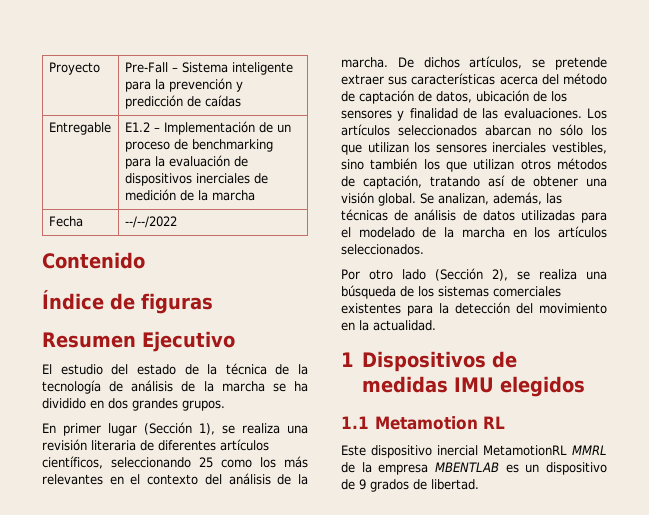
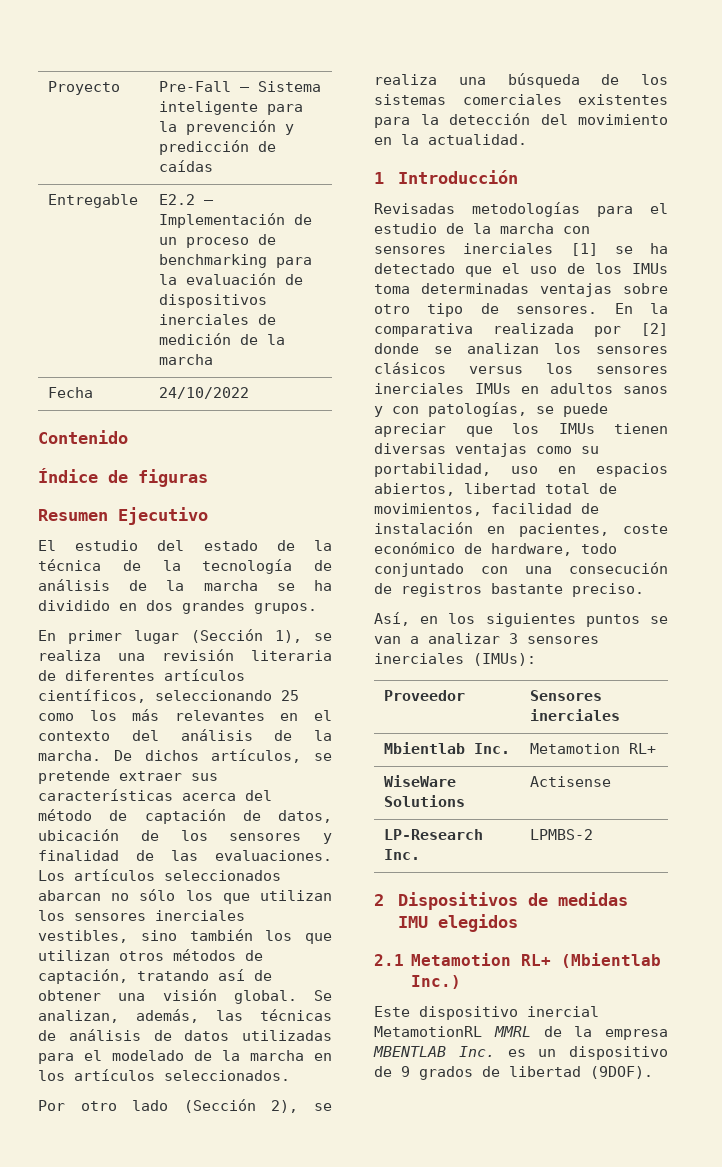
[124,122,150,132] E1.2 -> [159,194,196,205] E2.2
[124,216,177,228] --/--/2022 -> [159,387,250,399] 24/10/2022
(354, 359) none -> [398,170,519,184] [374,202,668,217] [374,223,590,234] [374,243,668,256] [374,263,668,277] [374,283,668,297] [374,303,668,317] [374,323,668,337] [374,343,668,354] [374,362,668,374] [374,383,668,394] [374,402,608,417] [374,423,668,437] [374,443,599,457] [374,463,668,477] [374,483,617,496] [374,503,599,516] [374,522,668,537] [374,542,617,556] [374,562,668,577] [374,583,644,597] [374,612,668,627] [374,633,599,644] [374,653,536,666] [384,690,466,701] [530,690,603,701] [530,709,621,721] [384,742,511,754] [530,743,657,754] [384,775,457,787] [384,795,466,807] [530,776,612,787] [384,829,484,840] [384,849,421,860] [530,829,594,840] [374,894,384,906] Introducción // Revisadas metodologías para el estudio de la marcha con sensores inerciales [1] se ha detectado que el uso de los IMUs toma determinadas ventajas sobre otro tipo de sensores. En la comparativa realizada por [2] donde se analizan los sensores clásicos versus los sensores inerciales IMUs en adultos sanos y con patologías, se puede apreciar que los IMUs tienen diversas ventajas como su portabilidad, uso en espacios abiertos, libertad total de movimientos, facilidad de instalación en pacientes, coste económico de hardware, todo conjuntado con una consecución de registros bastante preciso. // Así, en los siguientes puntos se van a analizar 3 sensores inerciales (IMUs): // Proveedor | Sensores inerciales // Mbientlab Inc. | Metamotion RL+ // WiseWare Solutions | Actisense // LP-Research Inc. | LPMBS-2 // 2
[341,416,506,430] 1.1 Metamotion RL -> [374,953,662,968] [411,975,462,989] 2.1 Metamotion RL+ (Mbientlab Inc.)
(499, 467) none -> [458,1046,495,1057] Inc.
[431,479,479,490] libertad. -> [509,1066,653,1079] libertad (9DOF).

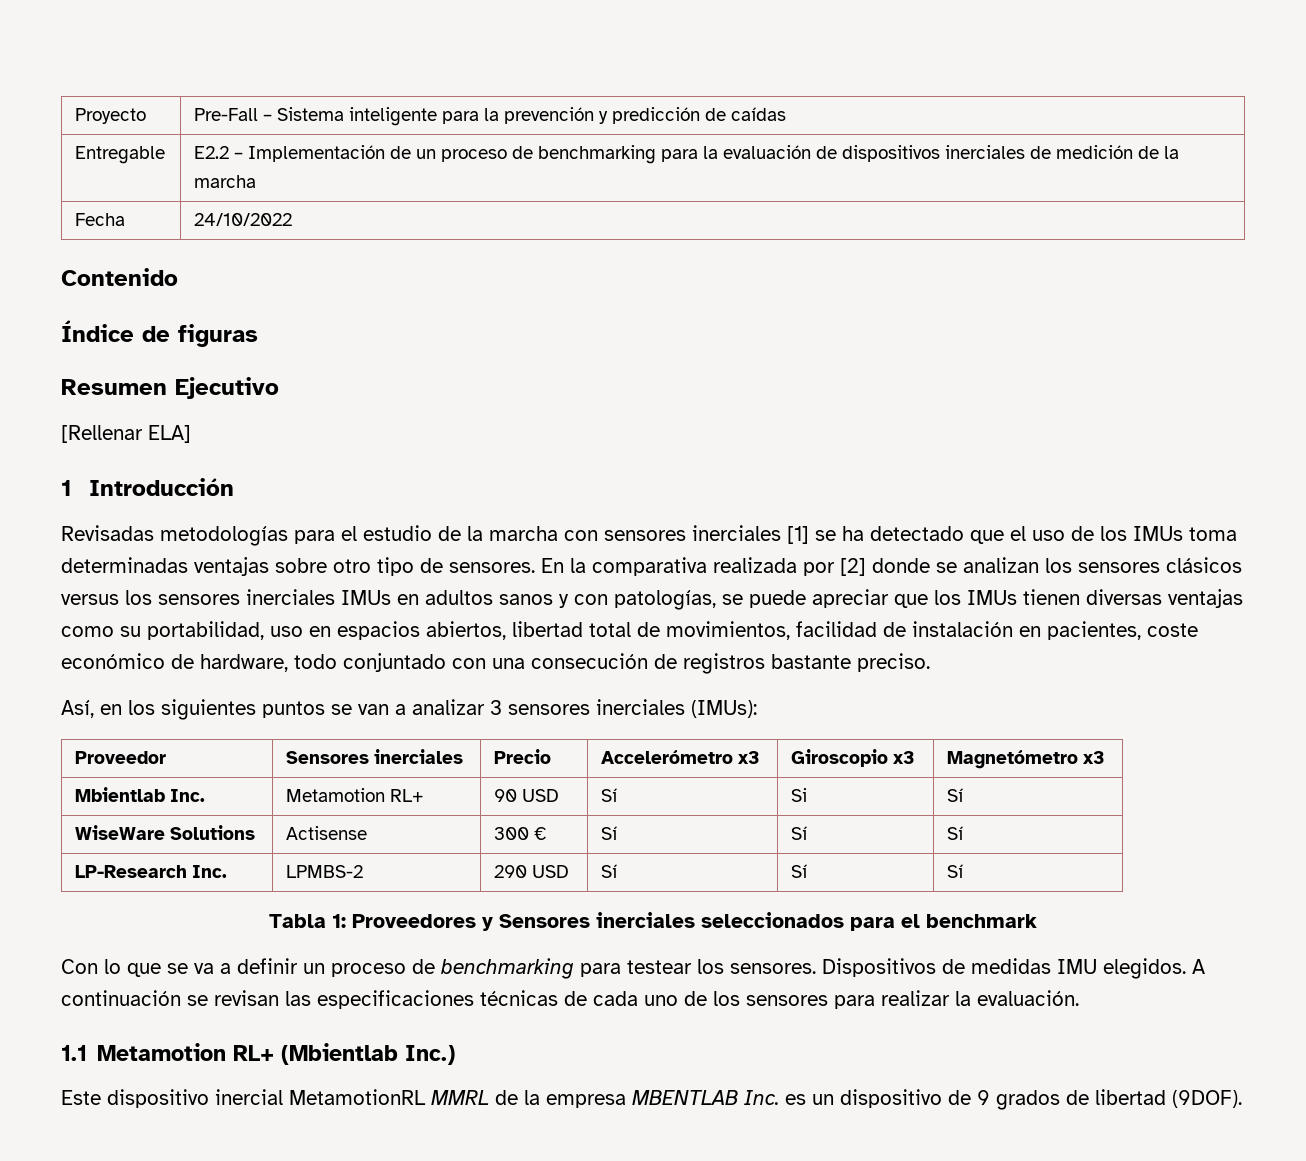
[38,540,332,551] [38,559,332,574] [38,579,332,591] [38,600,317,614] [38,629,332,644] [38,649,332,661] [38,669,245,681] [38,689,299,703] [38,709,332,721] [38,729,332,741] [38,749,332,763] [38,770,218,784] [38,789,272,801] [38,809,332,824] [38,829,332,844] [38,850,332,861] [38,869,281,881] [38,889,332,904] [38,910,245,921] [38,929,332,944] [38,949,263,961] [38,969,272,984] [38,989,332,1004] [38,1009,332,1023] [38,1029,332,1041] [38,1050,332,1064] [38,1069,290,1081] [38,1099,332,1113] [374,73,668,88] [374,94,668,105] [374,113,668,128] [374,134,527,145] El estudio del estado de la técnica de la tecnología de análisis de la marcha se ha dividido en dos grandes grupos. // En primer lugar (Sección 1), se realiza una revisión literaria de diferentes artículos científicos, seleccionando 25 como los más relevantes en el contexto del análisis de la marcha. De dichos artículos, se pretende extraer sus características acerca del método de captación de datos, ubicación de los sensores y finalidad de las evaluaciones. Los artículos seleccionados abarcan no sólo los que utilizan los sensores inerciales vestibles, sino también los que utilizan otros métodos de captación, tratando así de obtener una visión global. Se analizan, además, las técnicas de análisis de datos utilizadas para el modelado de la marcha en los artículos seleccionados. // Por otro lado (Sección 2), se realiza una búsqueda de los sistemas comerciales existentes para la detección del movimiento en la actualidad. -> [61,425,191,443] [Rellenar ELA]
[384,742,511,754] [530,743,657,754] [384,775,457,787] [384,795,466,807] [530,776,612,787] [384,829,484,840] [384,849,421,860] [530,829,594,840] [374,892,629,910] [398,914,519,932] [374,954,404,966] // Mbientlab Inc. | Metamotion RL+ // WiseWare Solutions | Actisense // LP-Research Inc. | LPMBS-2 // 2 Dispositivos de medidas IMU elegidos // 2.1 -> [494,749,552,764] [601,750,761,764] [791,749,916,767] [947,750,1106,769] [75,787,206,802] [286,788,424,802] [494,789,560,802] [601,788,618,802] [791,788,808,802] [947,788,964,802] [75,825,256,840] [286,826,368,840] [494,827,548,840] [601,826,618,840] [791,826,808,840] [947,826,964,840] [75,865,228,878] [286,865,364,878] [494,865,570,878] [601,864,618,878] [791,864,808,878] [947,864,964,878] [269,912,1037,931] [61,958,1205,979] [61,990,1079,1009] [61,1045,87,1061] | Precio | Accelerómetro x3 | Giroscopio x3 | Magnetómetro x3 // Mbientlab Inc. | Metamotion RL+ | 90 USD | Sí | Si | Sí // WiseWare Solutions | Actisense | 300 € | Sí | Sí | Sí // LP-Research Inc. | LPMBS-2 | 290 USD | Sí | Sí | Sí // Tabla 1: Proveedores y Sensores inerciales seleccionados para el benchmark // Con lo que se va a definir un proceso de benchmarking para testear los sensores. Dispositivos de medidas IMU elegidos. A continuación se revisan las especificaciones técnicas de cada uno de los sensores para realizar la evaluación. // 1.1

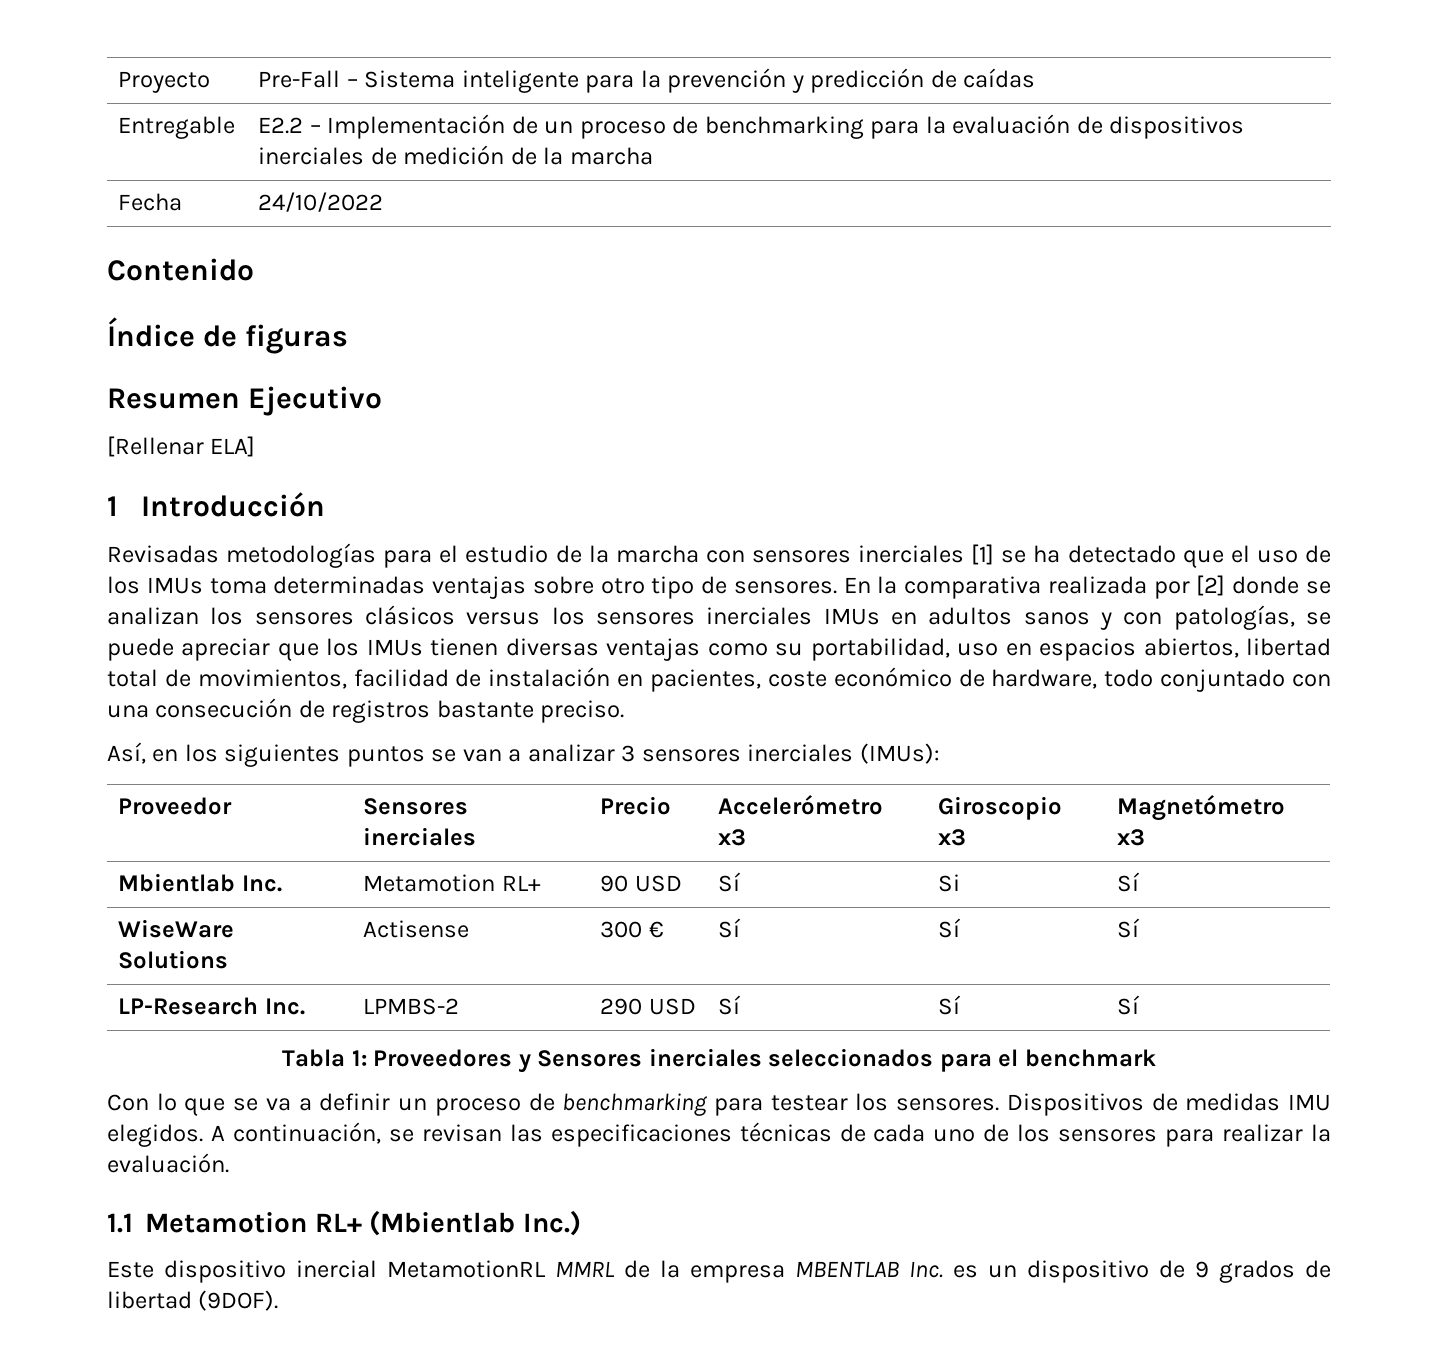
[61,990,181,1006] continuación -> [232,1122,381,1144] continuación,

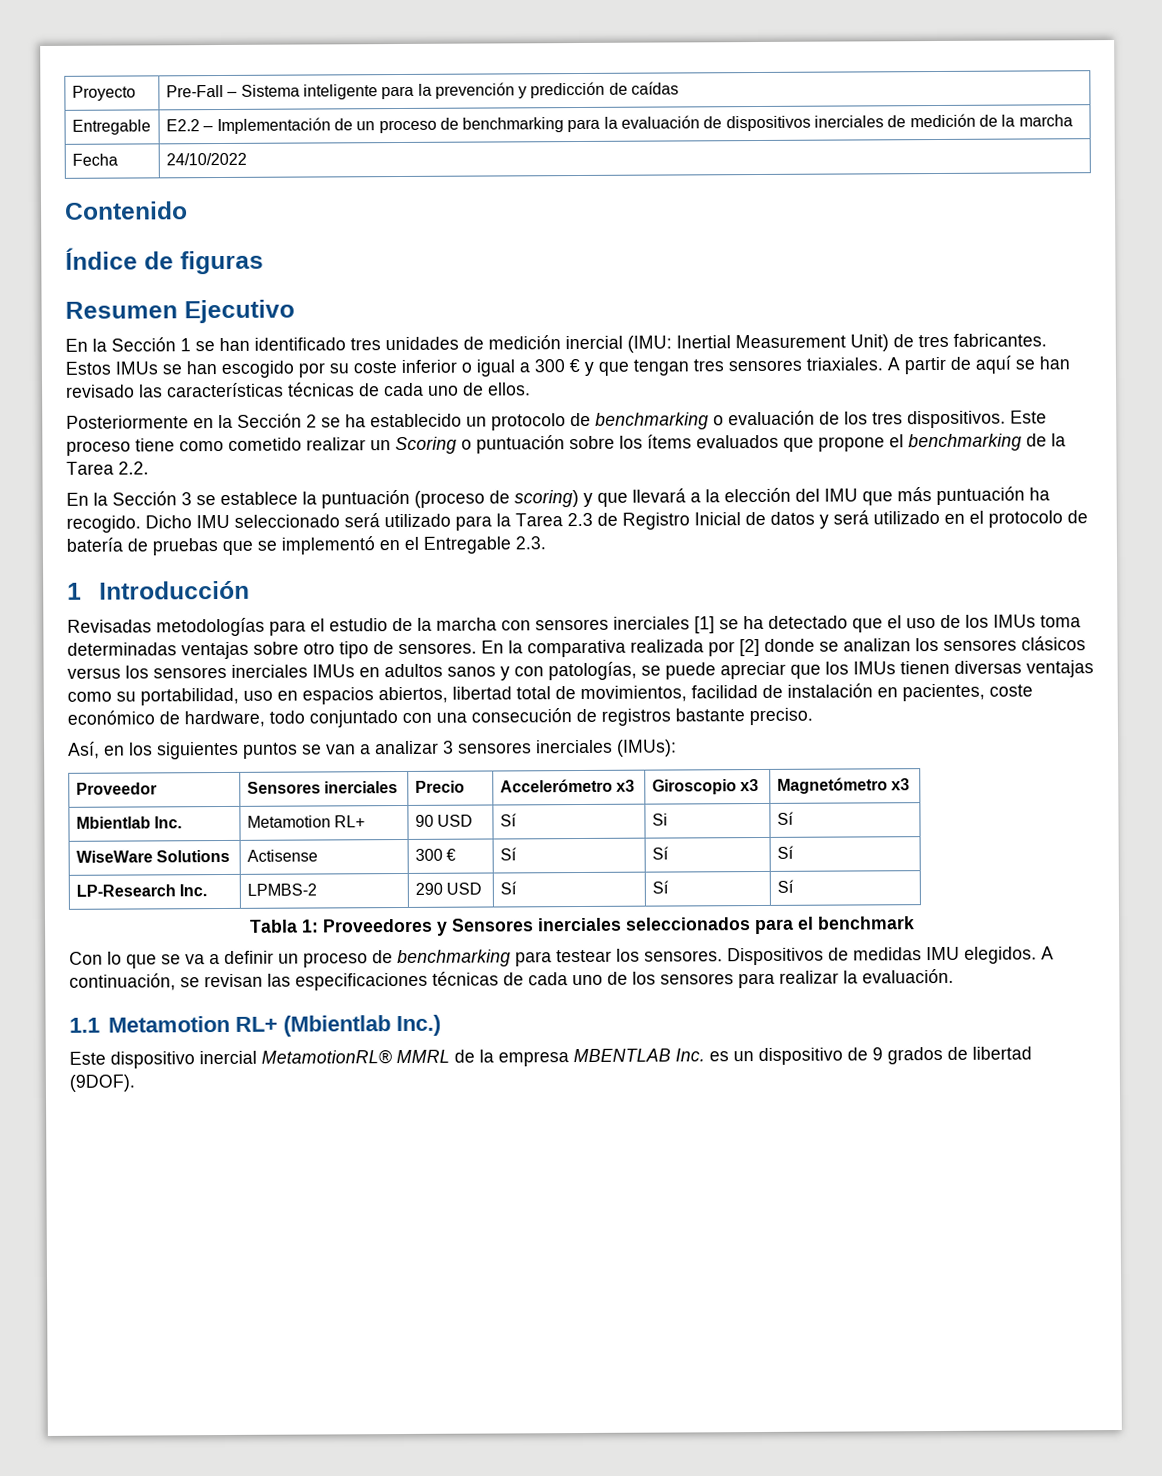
[107,436,256,457] [Rellenar ELA] -> [65,333,1047,353] [65,355,1070,378] [66,382,531,398] [66,410,1047,431] [66,433,1066,456] [66,461,149,475] [66,486,1050,509] [66,510,1088,533] [66,536,546,556] En la Sección 1 se han identificado tres unidades de medición inercial (IMU: Inertial Measurement Unit) de tres fabricantes. Estos IMUs se han escogido por su coste inferior o igual a 300 € y que tengan tres sensores triaxiales. A partir de aquí se han revisado las características técnicas de cada uno de ellos. // Posteriormente en la Sección 2 se ha establecido un protocolo de benchmarking o evaluación de los tres dispositivos. Este proceso tiene como cometido realizar un Scoring o puntuación sobre los ítems evaluados que propone el benchmarking de la Tarea 2.2. // En la Sección 3 se establece la puntuación (proceso de scoring) y que llevará a la elección del IMU que más puntuación ha recogido. Dicho IMU seleccionado será utilizado para la Tarea 2.3 de Registro Inicial de datos y será utilizado en el protocolo de batería de pruebas que se implementó en el Entregable 2.3.
[387,1260,545,1278] MetamotionRL -> [261,1050,392,1065] MetamotionRL®

